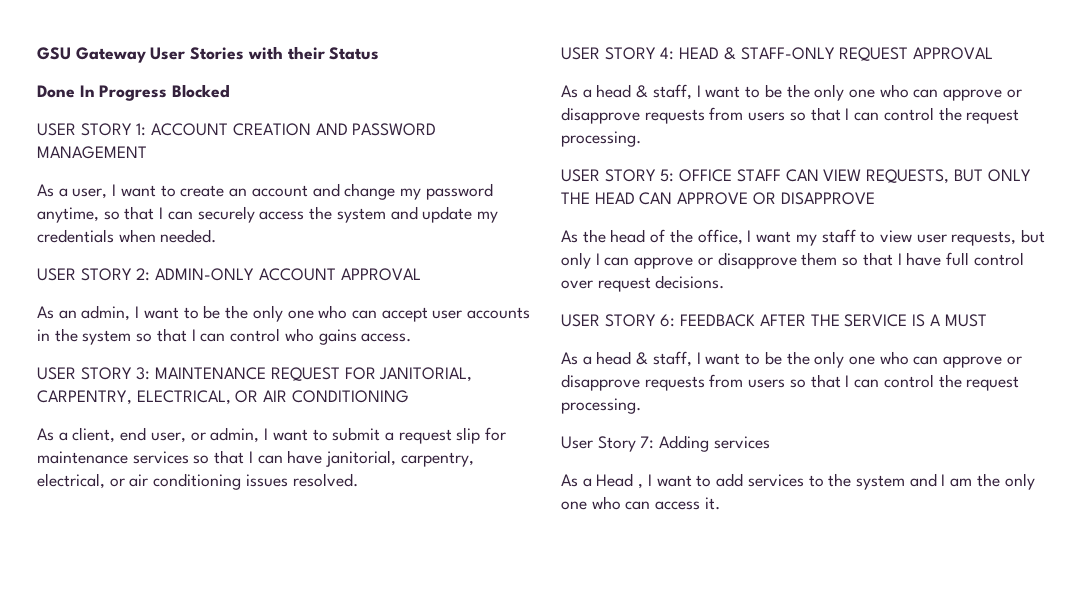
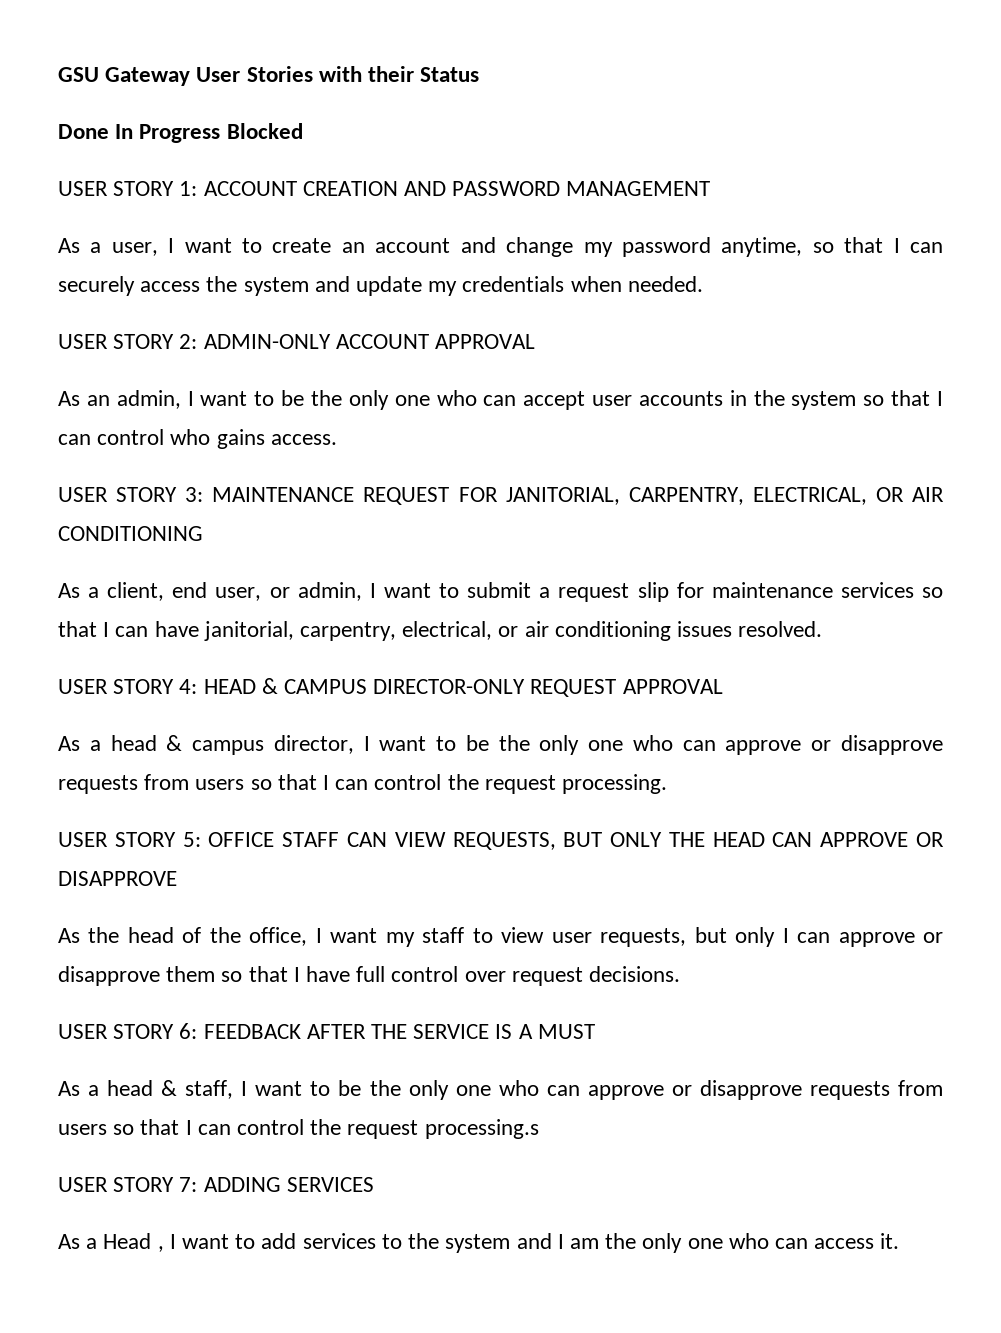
[740,47,835,60] STAFF-ONLY -> [284,679,526,694] CAMPUS DIRECTOR-ONLY
[652,84,692,100] staff, -> [192,735,354,755] campus director,
[561,398,641,414] [561,435,770,452] processing. // User Story 7: Adding services -> [424,1119,539,1139] [58,1177,374,1192] processing.s // USER STORY 7: ADDING SERVICES

